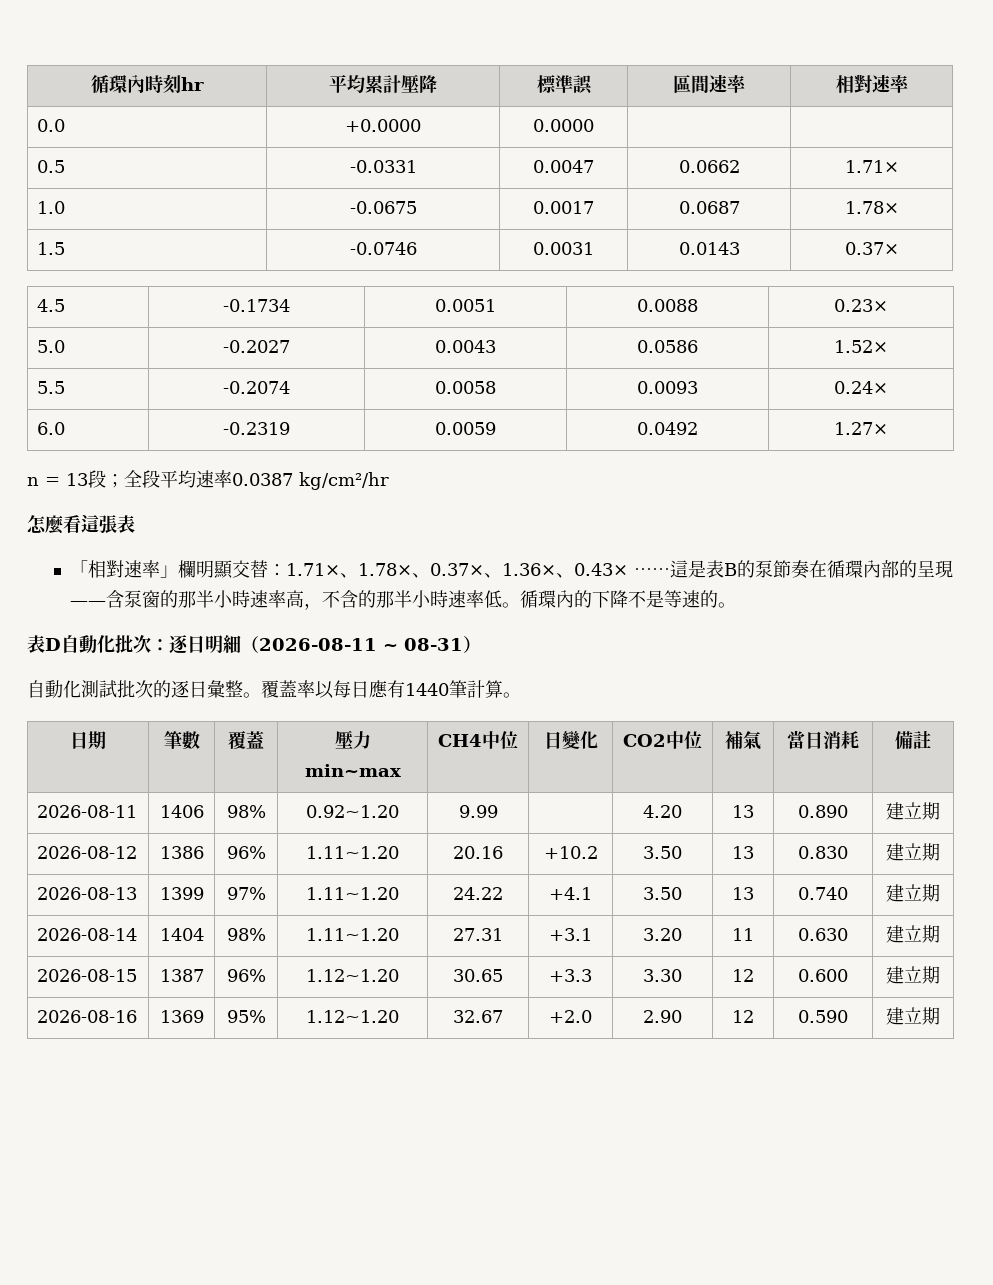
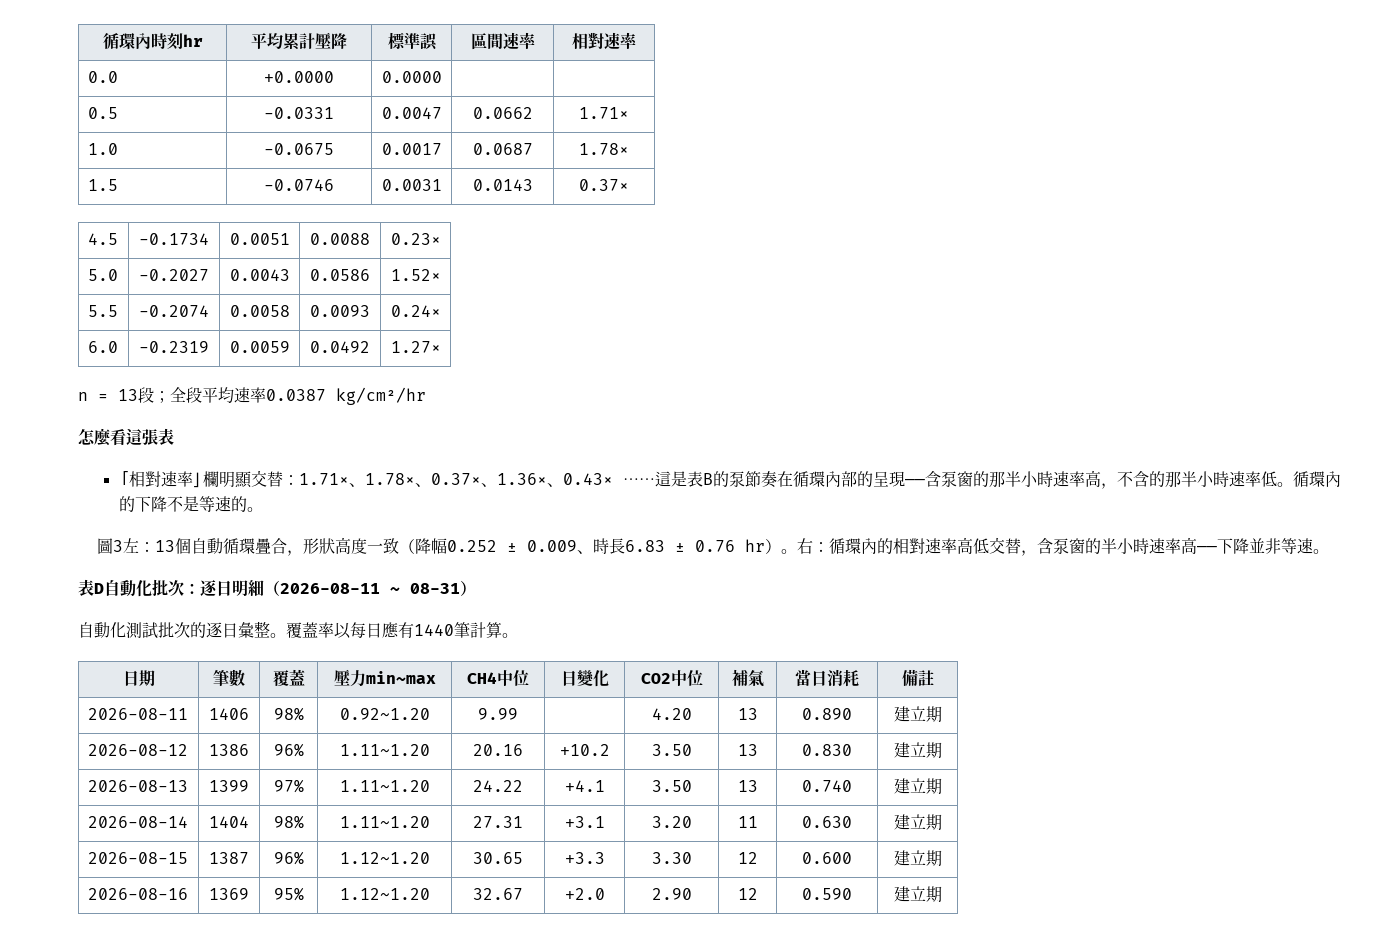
(736, 605) none -> [96,537,1329,556] // 圖3左：13個自動循環疊合，形狀高度一致（降幅0.252 ± 0.009、時長6.83 ± 0.76 hr）。右：循環內的相對速率高低交替，含泵窗的半小時速率高——下降並非等速。

